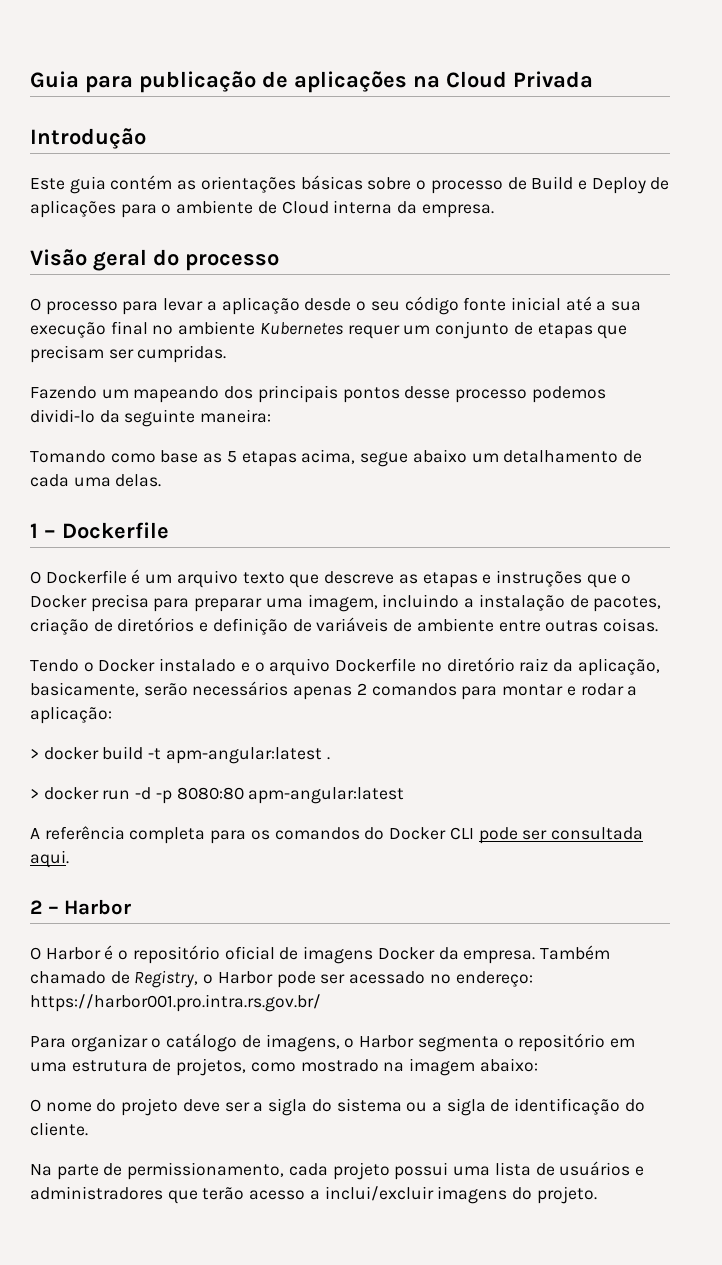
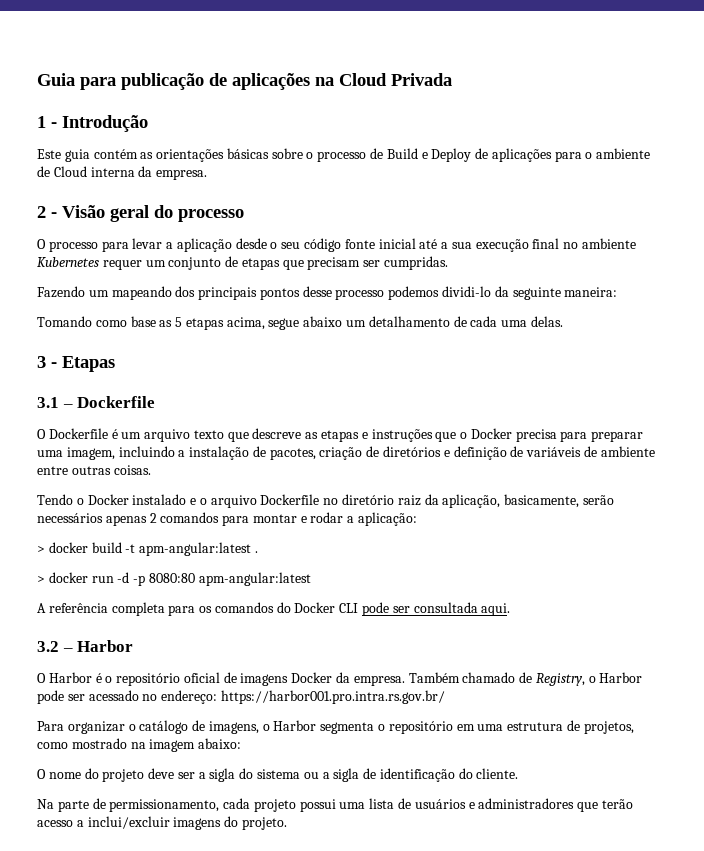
(593, 79) none -> [37,116,57,128] 1 -
(494, 211) none -> [37,206,57,218] 2 -
[30,523,38,538] 1 -> [37,356,115,372] [37,397,59,408] 3 - Etapas // 3.1
[30,900,42,914] 2 -> [37,641,59,652] 3.2

